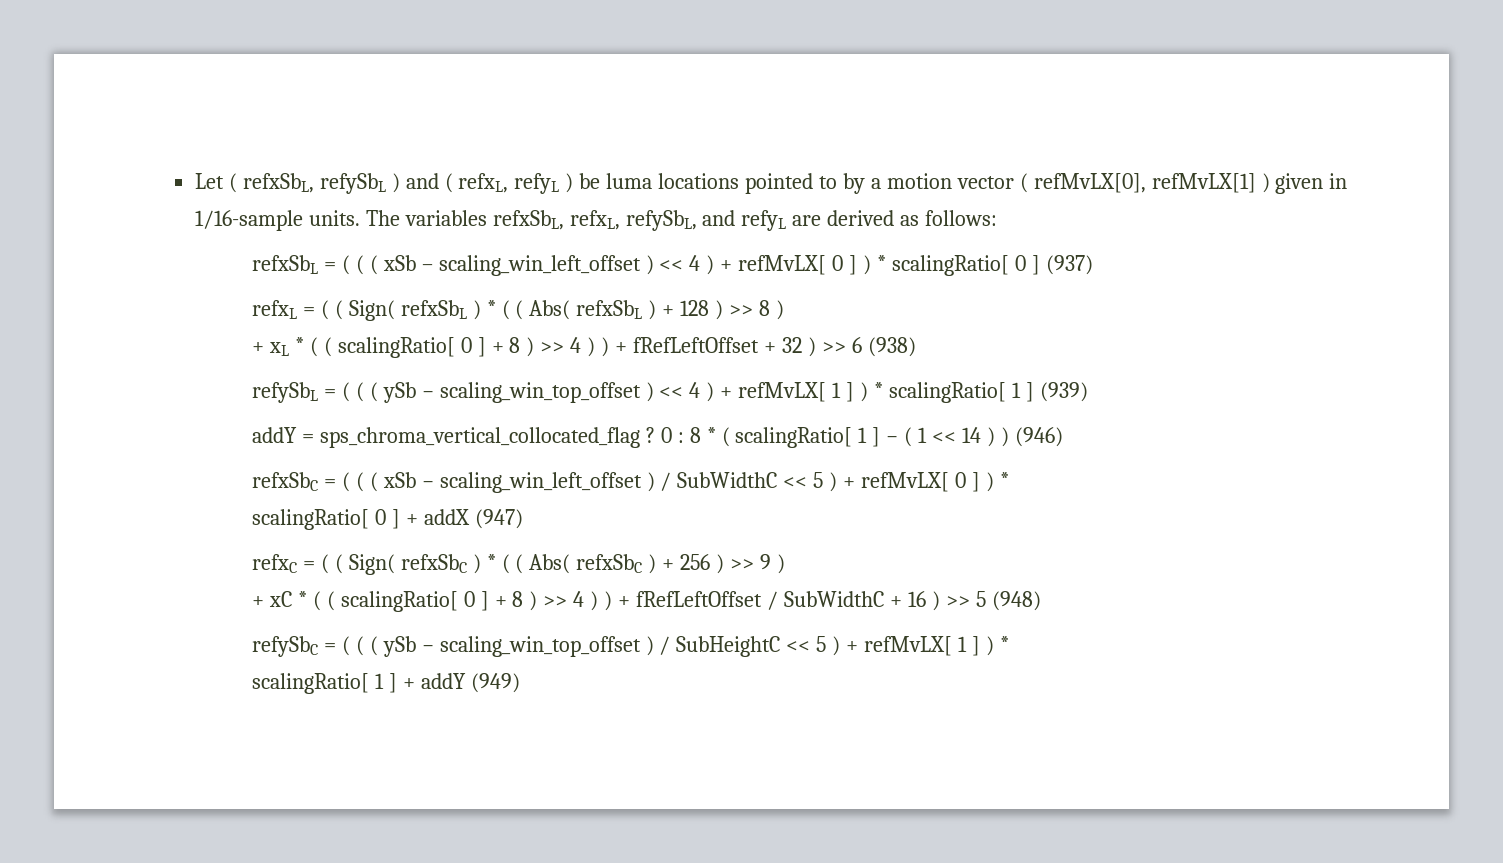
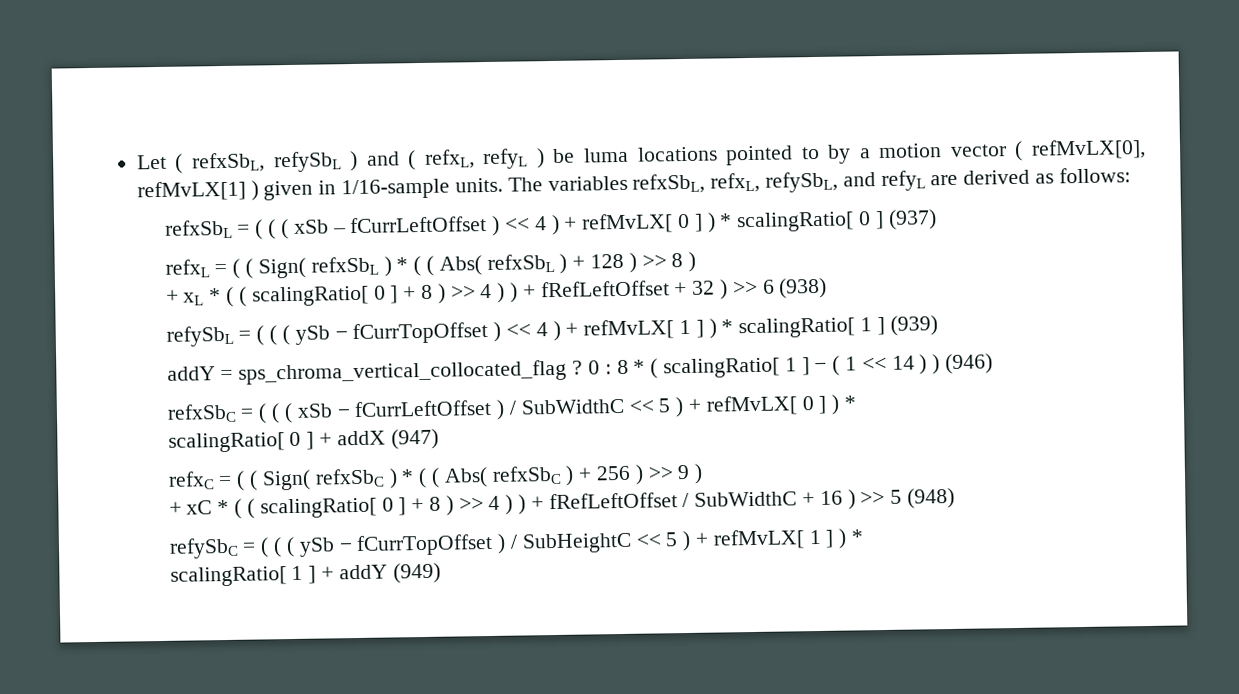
[438,255,641,276] scaling_win_left_offset -> [350,215,488,234] fCurrLeftOffset
[439,382,641,403] scaling_win_top_offset -> [352,321,489,345] fCurrTopOffset
[439,472,642,493] scaling_win_left_offset -> [354,399,493,418] fCurrLeftOffset
[439,636,641,657] scaling_win_top_offset -> [356,533,494,557] fCurrTopOffset

